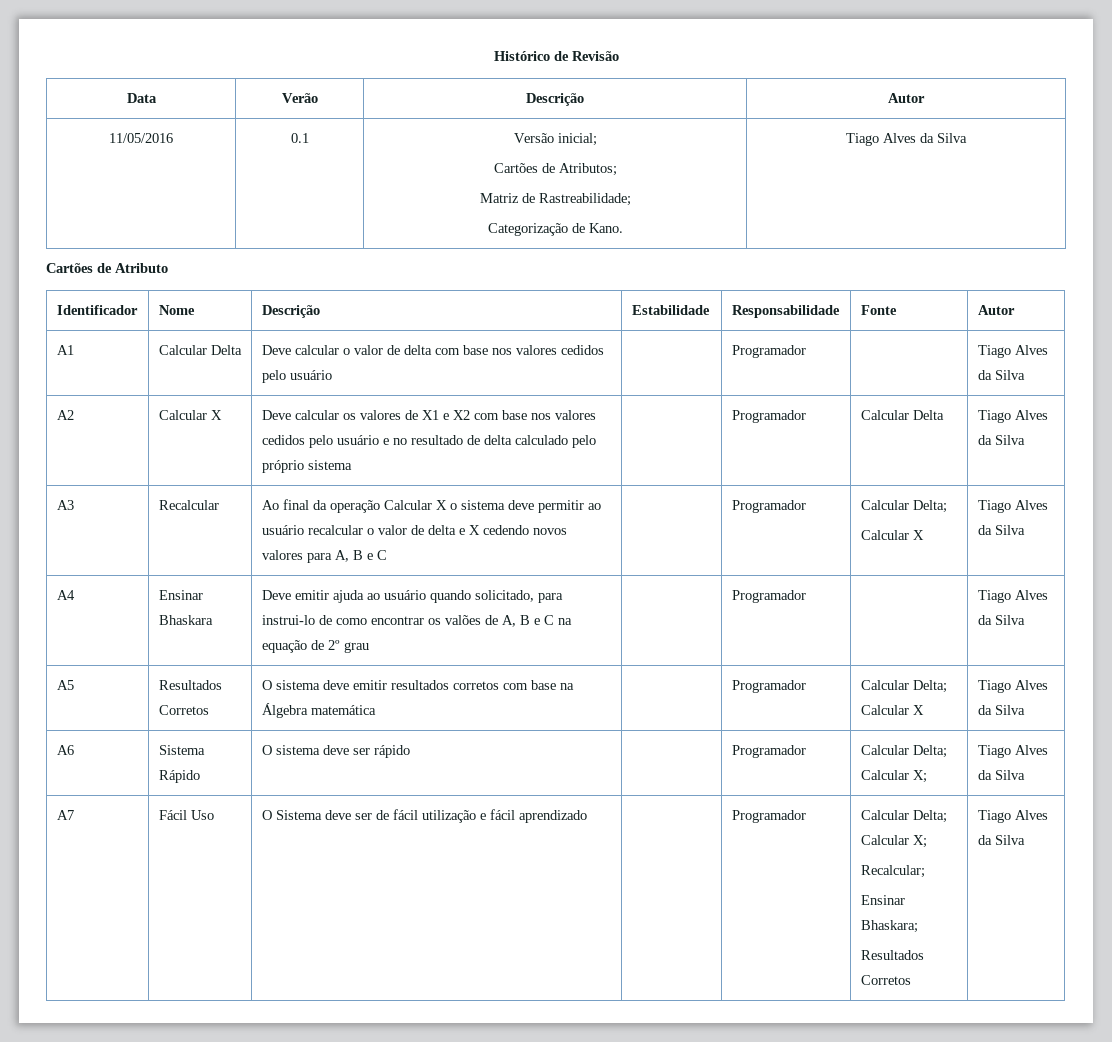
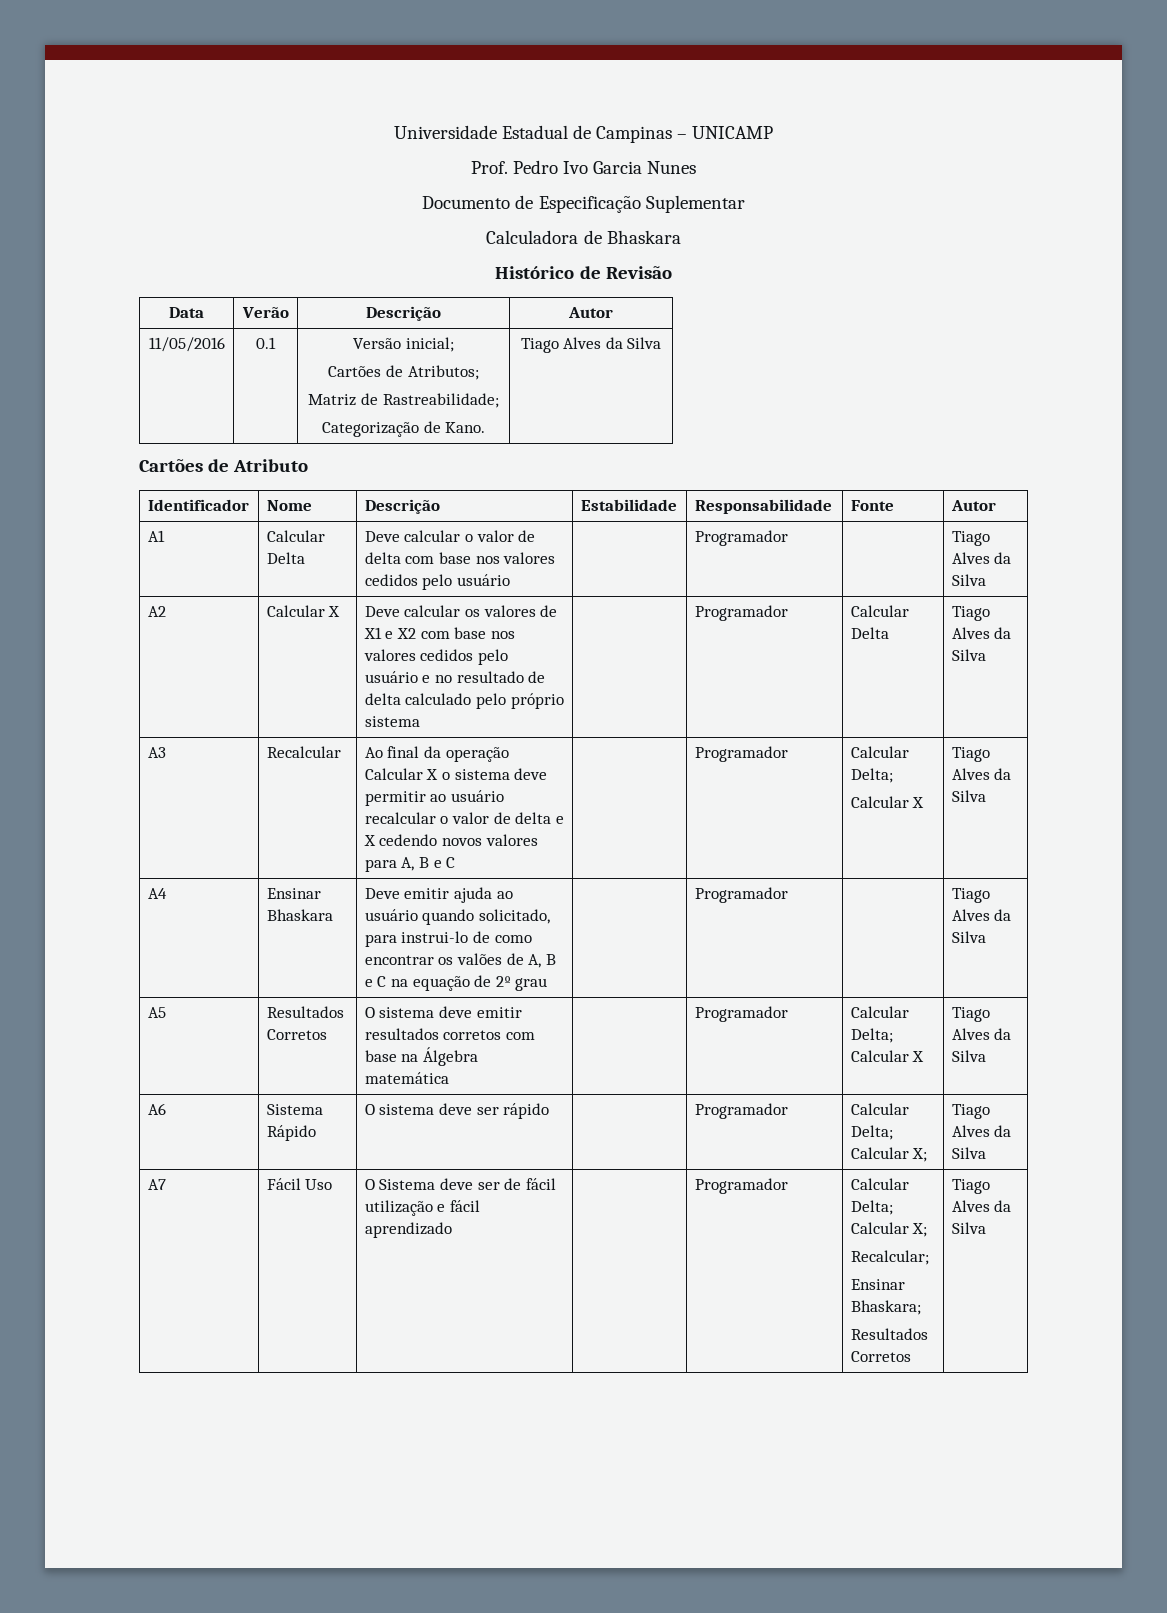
(493, 56) none -> [393,125,774,143] [470,160,697,174] [422,195,745,213] [486,230,681,244] Universidade Estadual de Campinas – UNICAMP // Prof. Pedro Ivo Garcia Nunes // Documento de Especificação Suplementar // Calculadora de Bhaskara //

